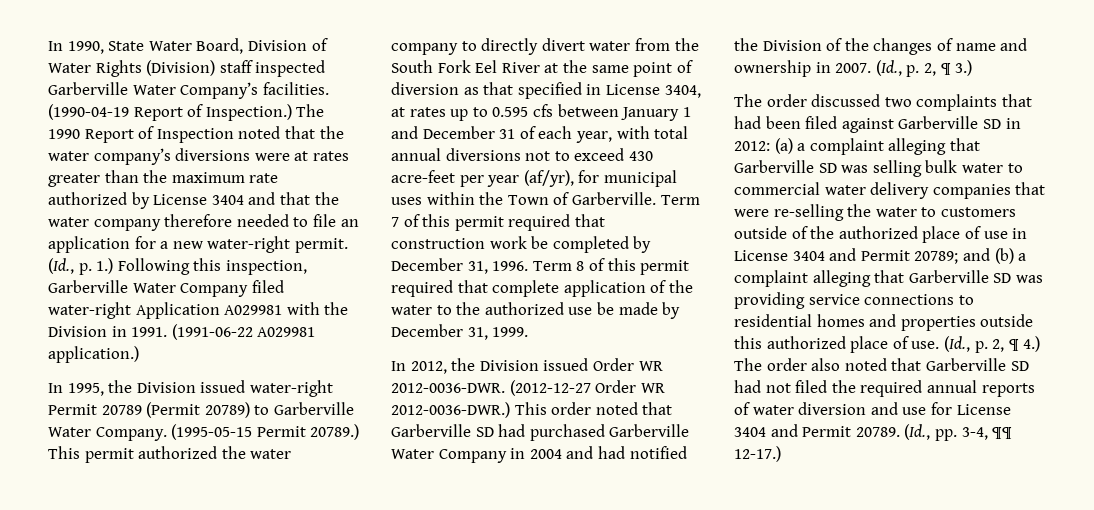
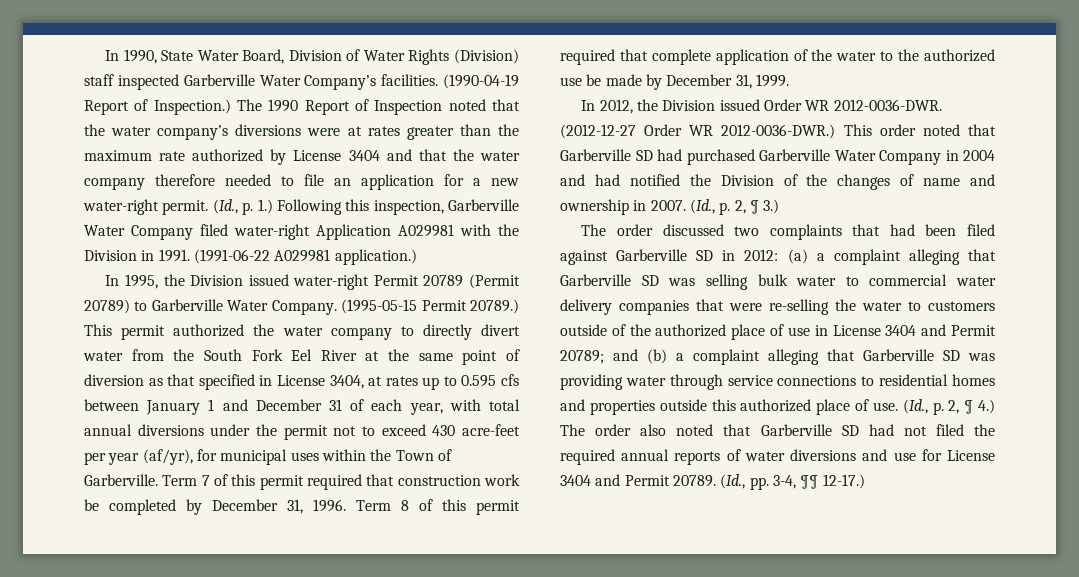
(521, 154) none -> [210,424,328,440] under the permit
(805, 300) none -> [625,374,723,390] water through
[798,402,867,415] diversion -> [790,449,857,461] diversions

